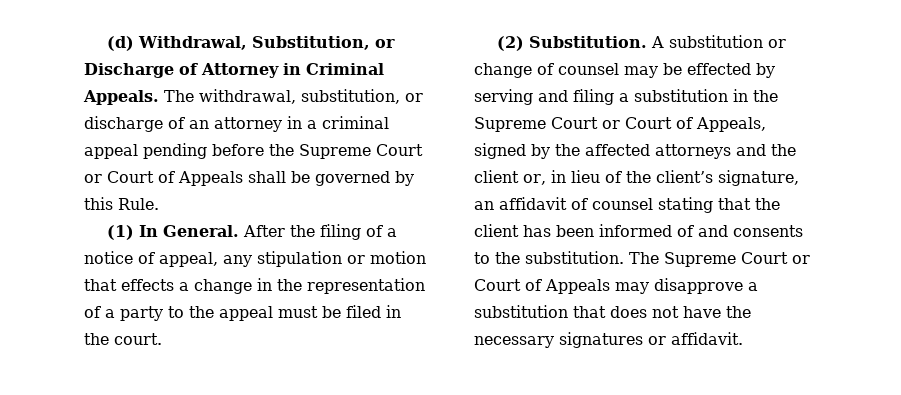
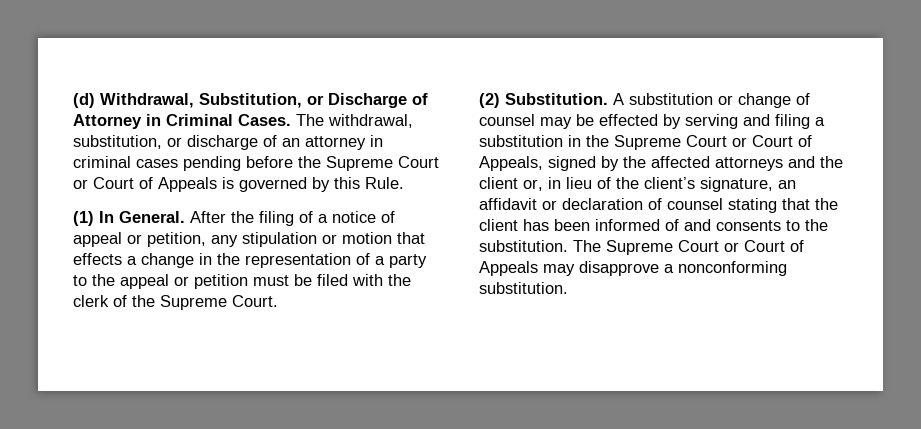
[83,90,159,105] Appeals. -> [238,114,291,126] Cases.
[307,116,389,129] [84,144,138,159] a criminal appeal -> [73,156,178,168] criminal cases
[248,171,310,183] shall be -> [222,177,234,189] is
[159,252,218,267] appeal, -> [73,232,206,247] appeal or petition,
(273, 313) none -> [174,274,248,289] or petition
[386,305,401,318] [84,333,162,345] in the court. -> [352,274,411,286] [73,295,278,310] with the clerk of the Supreme Court.
(567, 203) none -> [542,198,643,210] or declaration
[474,305,751,318] [474,332,743,348] substitution that does not have the necessary signatures or affidavit. -> [678,261,787,276] [479,282,568,294] nonconforming substitution.

